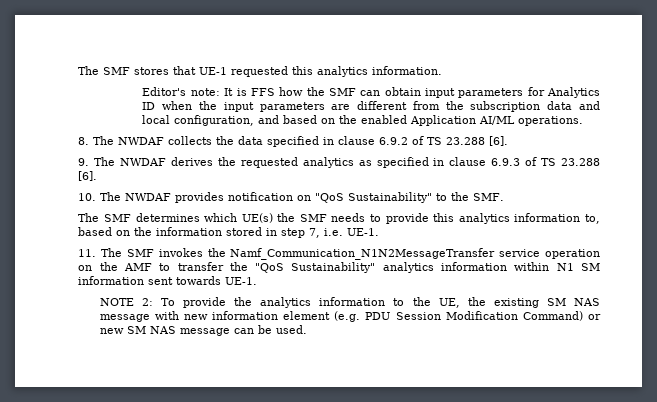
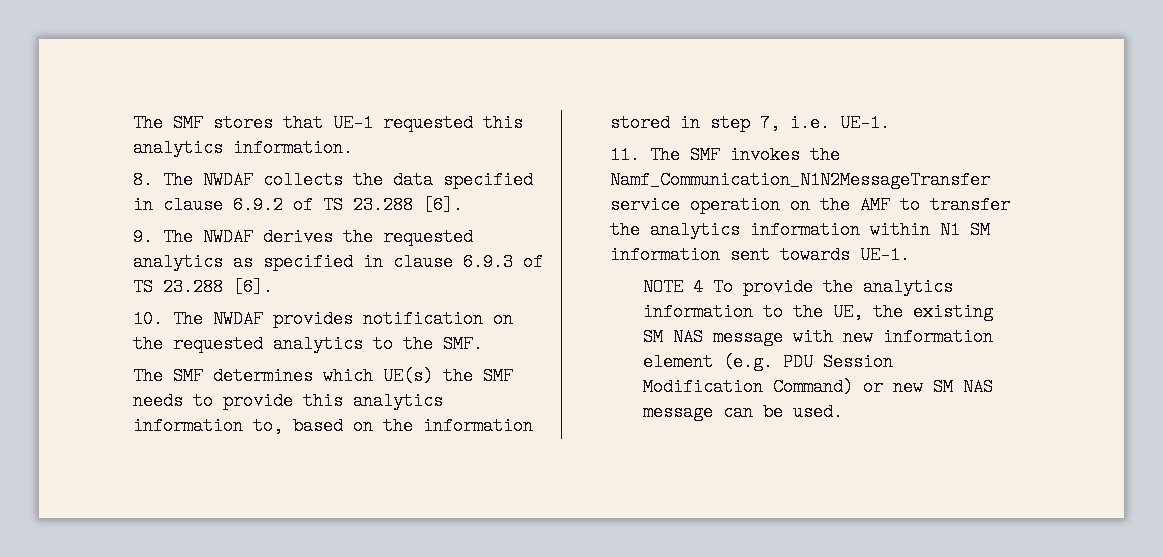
[142,87,600,98] [142,101,600,112] [142,115,584,126] // Editor's note: It is FFS how the SMF can obtain input parameters for Analytics ID when the input parameters are different from the subscription data and local configuration, and based on the enabled Application AI/ML operations. -> (354, 148) none
[315,192,433,203] "QoS Sustainability" -> [133,335,364,353] the requested analytics
[255,262,376,273] "QoS Sustainability" -> (641, 230) none
[141,298,153,306] 2: -> [692,278,703,296] 4

